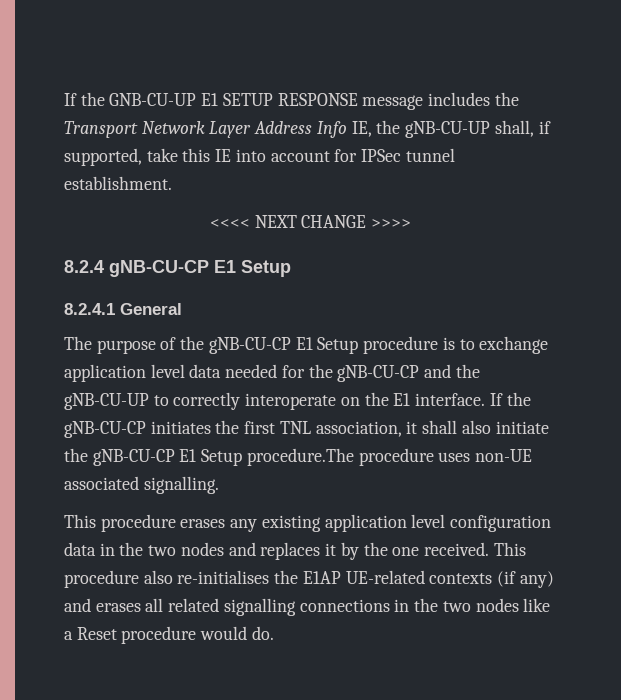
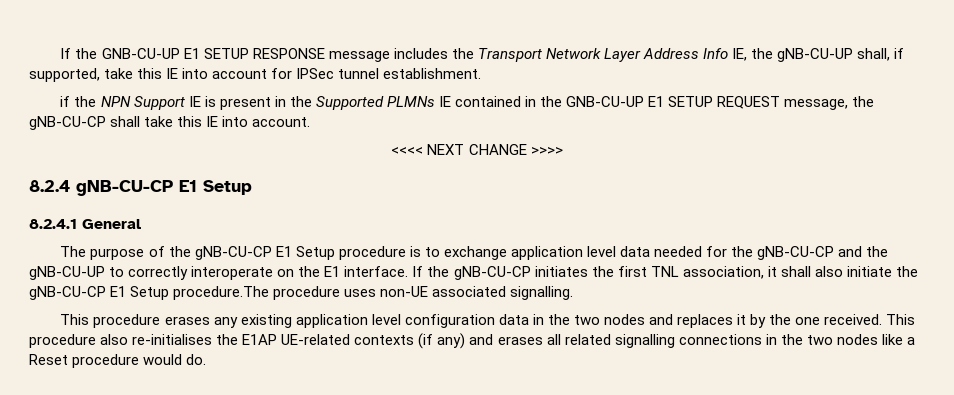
(172, 183) none -> [60,96,875,110] [29,116,311,130] // if the NPN Support IE is present in the Supported PLMNs IE contained in the GNB-CU-UP E1 SETUP REQUEST message, the gNB-CU-CP shall take this IE into account.

